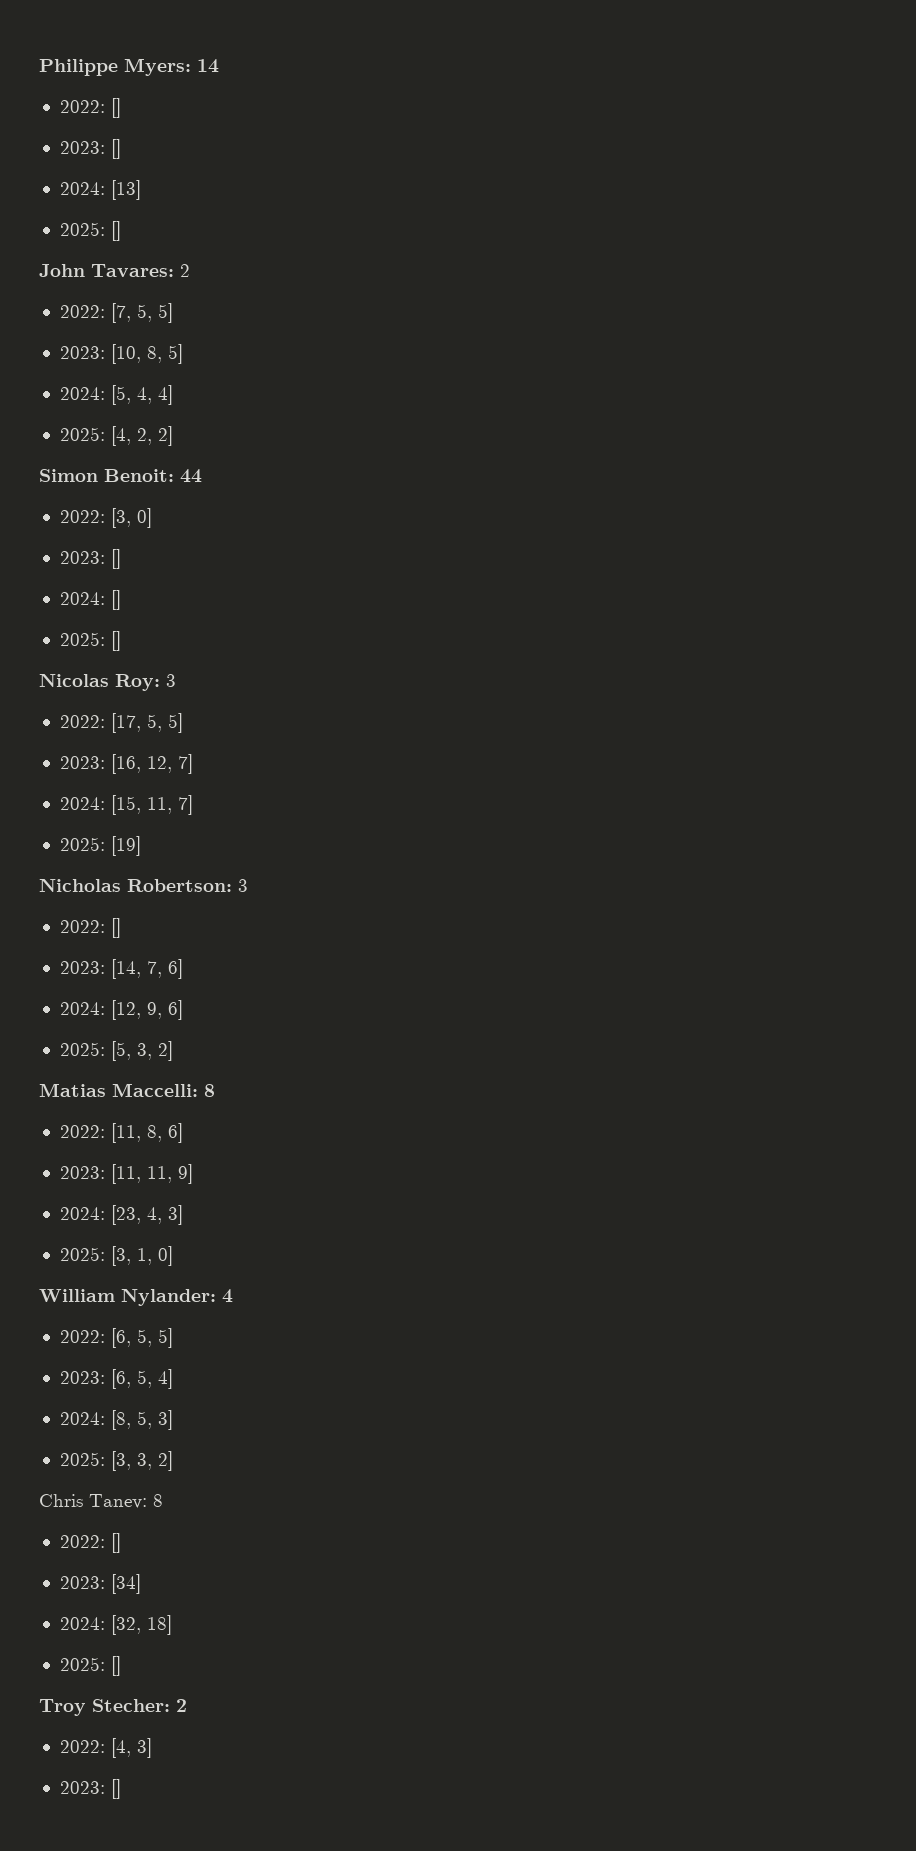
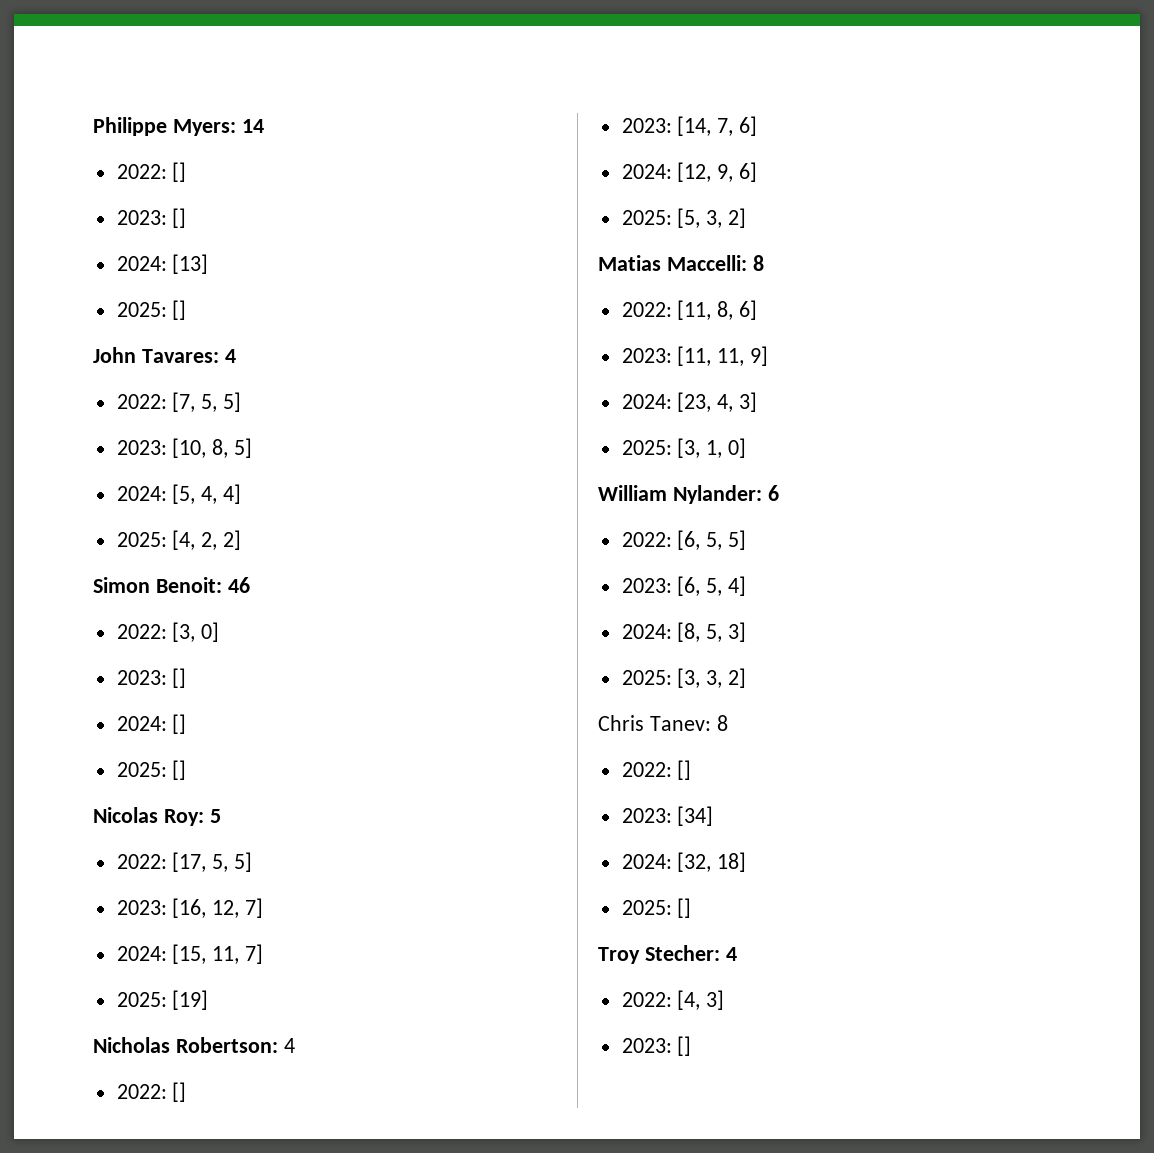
[180,264,190,277] 2 -> [224,349,236,363] 4
[180,469,202,483] 44 -> [227,577,250,593] 46
[166,674,176,687] 3 -> [209,809,221,823] 5
[238,879,248,892] 3 -> [283,1038,295,1053] 4
[222,1289,233,1303] 4 -> [767,485,779,501] 6
[176,1699,187,1712] 2 -> [725,947,737,961] 4

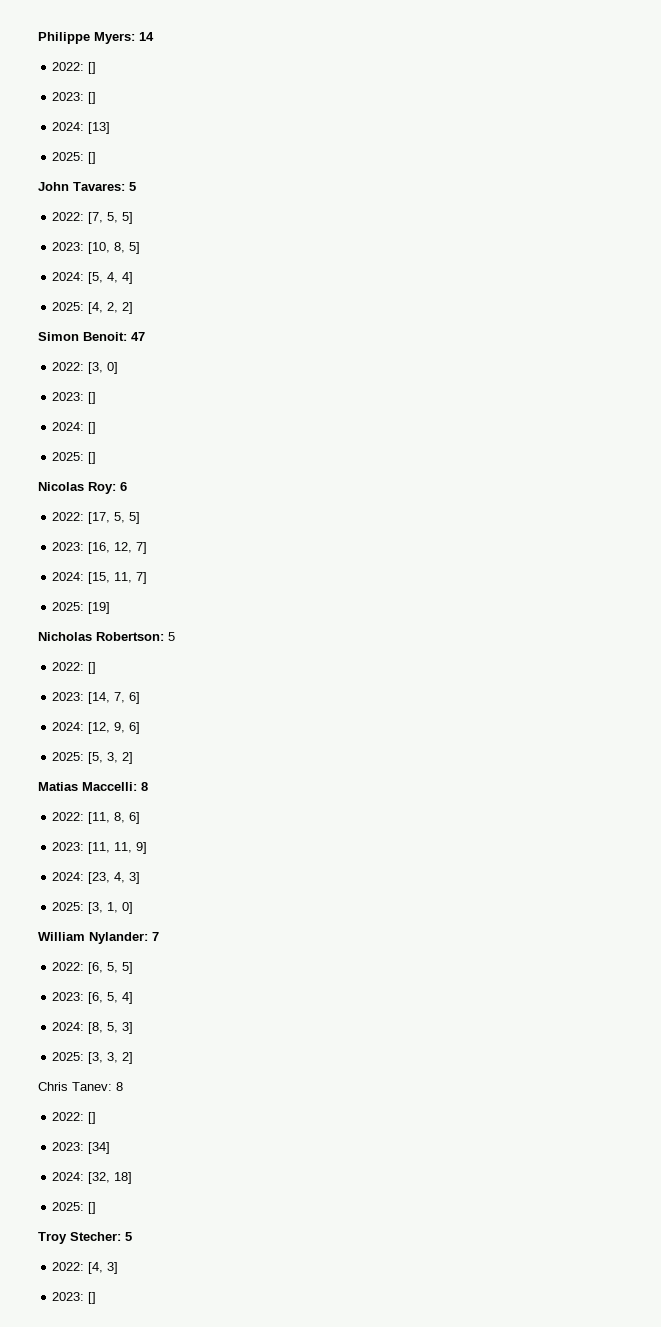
[224,349,236,363] 4 -> [129,182,136,191] 5
[227,577,250,593] 46 -> [131,332,145,341] 47
[209,809,221,823] 5 -> [120,482,127,491] 6
[283,1038,295,1053] 4 -> [168,632,175,641] 5
[767,485,779,501] 6 -> [152,932,159,941] 7
[725,947,737,961] 4 -> [125,1232,132,1241] 5

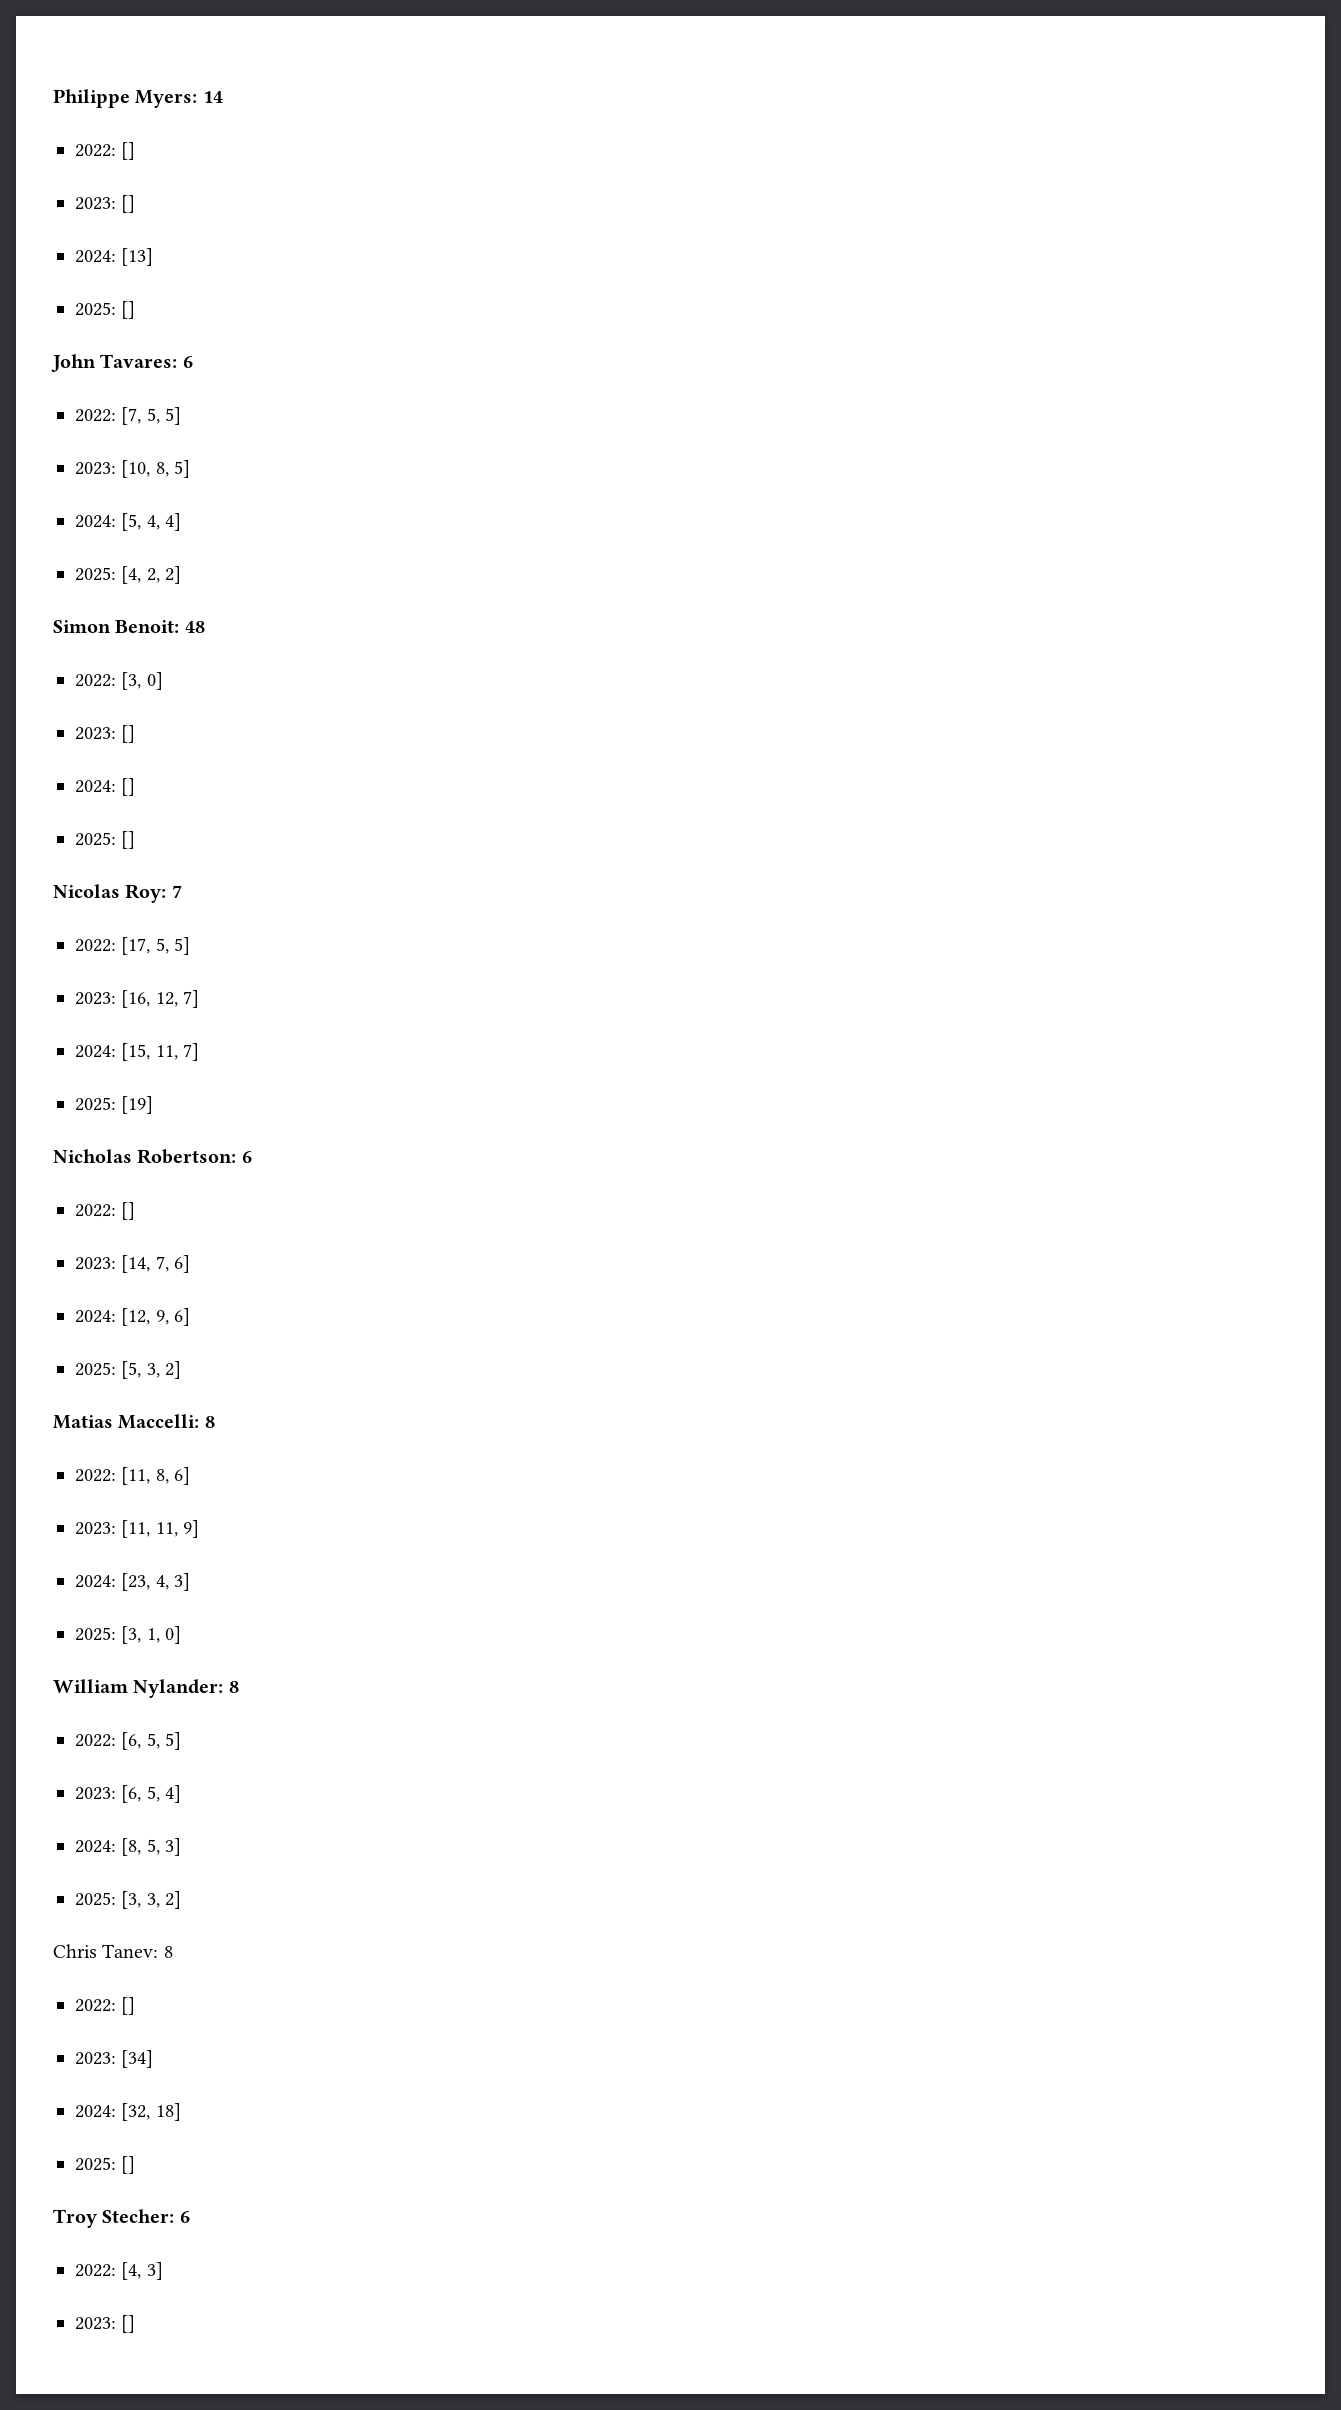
[129,182,136,191] 5 -> [182,356,193,368] 6
[131,332,145,341] 47 -> [184,621,205,633] 48
[120,482,127,491] 6 -> [171,885,182,898] 7
[168,632,175,641] 5 -> [241,1151,252,1163] 6
[152,932,159,941] 7 -> [228,1681,239,1693] 8
[125,1232,132,1241] 5 -> [179,2211,190,2223] 6

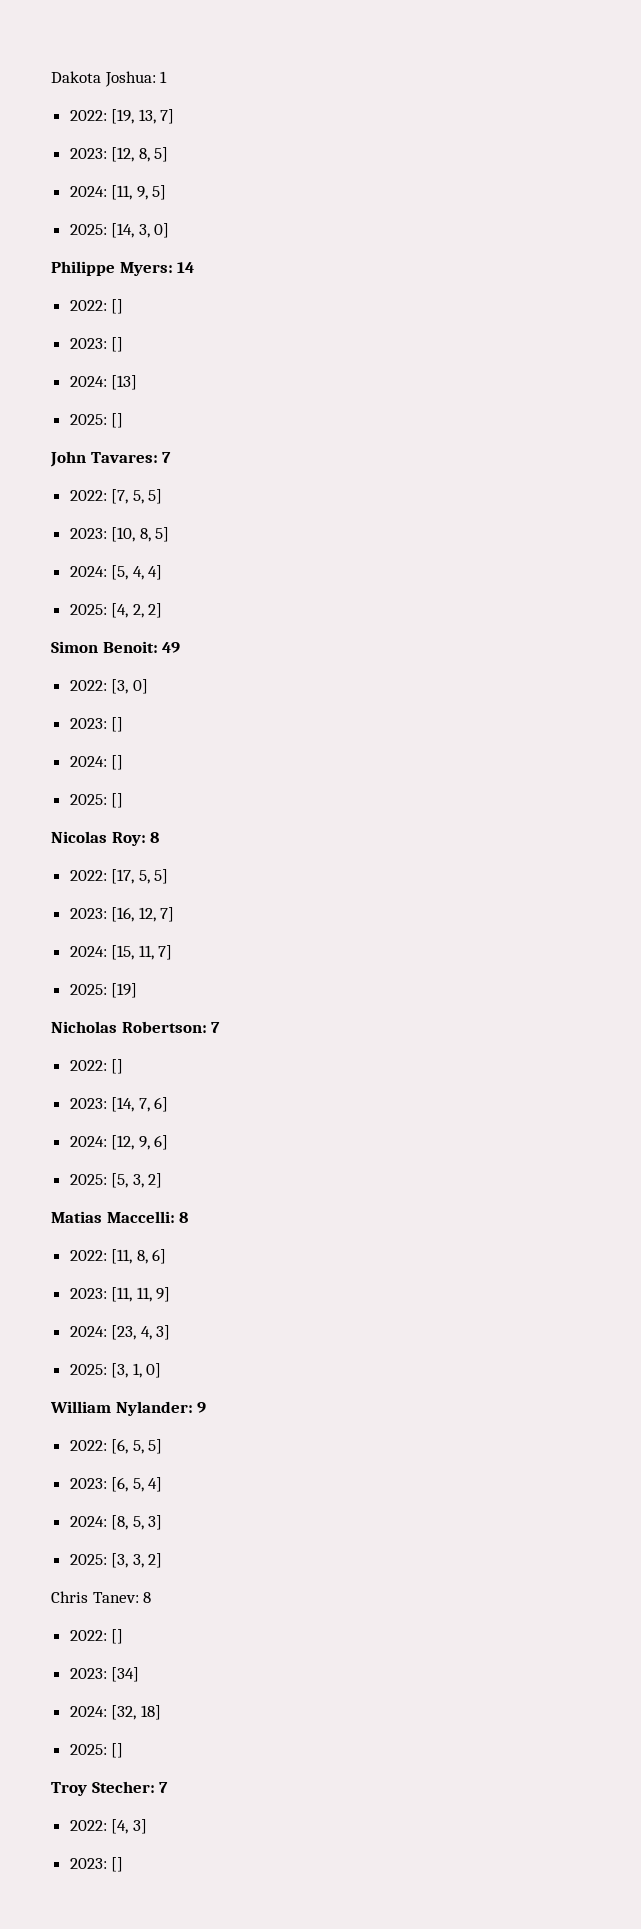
(53, 98) none -> [51,71,168,87] [69,109,175,124] [69,147,169,162] [69,185,167,200] [69,223,170,238] Dakota Joshua: 1 // 2022: [19, 13, 7] // 2023: [12, 8, 5] // 2024: [11, 9, 5] // 2025: [14, 3, 0] //
[182,356,193,368] 6 -> [162,452,172,463] 7
[184,621,205,633] 48 -> [162,642,181,653] 49
[171,885,182,898] 7 -> [150,832,160,843] 8
[241,1151,252,1163] 6 -> [211,1022,221,1033] 7
[228,1681,239,1693] 8 -> [197,1402,207,1413] 9
[179,2211,190,2223] 6 -> [159,1782,169,1793] 7

